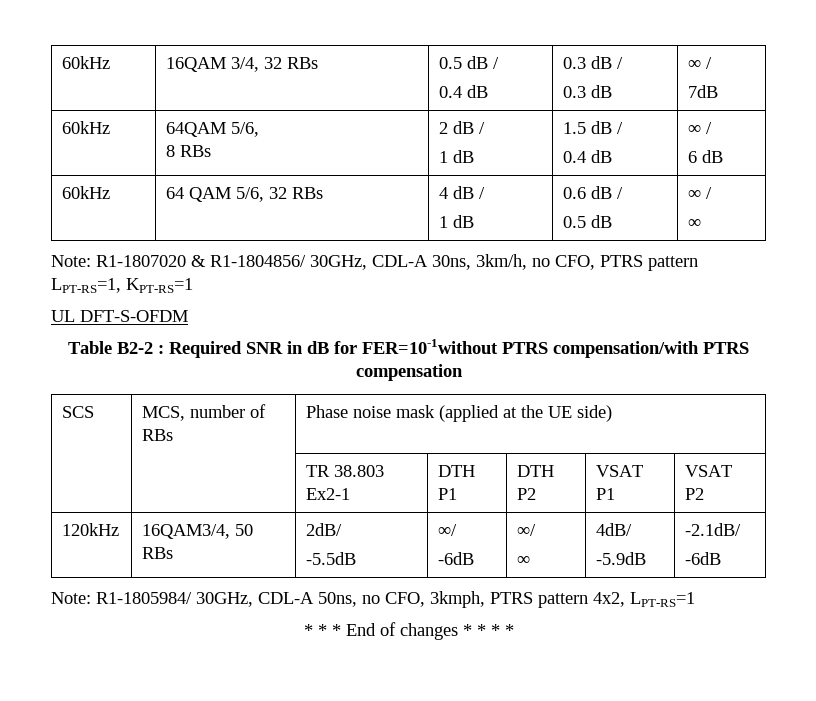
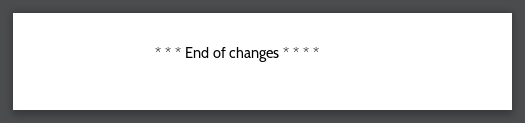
[62,56,111,69] [166,57,319,72] [439,56,500,69] [439,85,489,98] [563,56,624,69] [563,85,613,98] [688,57,713,69] [688,85,719,98] [62,121,111,134] [166,122,260,137] [166,145,212,157] [439,121,486,134] [439,150,475,163] [563,121,624,134] [563,150,613,163] [688,122,713,134] [688,150,724,163] [62,186,111,199] [166,187,324,202] [439,186,486,199] [439,215,475,228] [563,186,624,199] [563,215,613,228] [688,187,713,199] [688,219,702,228] [51,254,698,271] [51,278,193,293] [51,310,188,322] [68,339,749,358] [355,364,463,381] [62,406,95,418] [142,404,267,421] [142,429,174,441] [306,405,613,422] [306,465,385,477] [306,488,351,500] [438,465,476,477] [438,488,458,500] [517,465,555,477] [517,488,537,500] [596,465,644,477] [596,488,616,500] [685,465,733,477] [685,488,705,500] [62,523,120,536] [142,524,254,539] [142,547,174,559] [306,523,343,536] [306,552,357,565] [438,524,458,536] [438,552,475,565] [517,524,537,536] [517,556,531,565] [596,523,633,536] [596,552,647,565] [685,523,742,536] [685,552,722,565] [51,591,695,608] 60kHz | 16QAM 3/4, 32 RBs | 0.5 dB / // 0.4 dB | 0.3 dB / // 0.3 dB | ∞ / // 7dB // 60kHz | 64QAM 5/6, // 8 RBs | 2 dB / // 1 dB | 1.5 dB / // 0.4 dB | ∞ / // 6 dB // 60kHz | 64 QAM 5/6, 32 RBs | 4 dB / // 1 dB | 0.6 dB / // 0.5 dB | ∞ / // ∞ // Note: R1-1807020 & R1-1804856/ 30GHz, CDL-A 30ns, 3km/h, no CFO, PTRS pattern LPT-RS=1, KPT-RS=1 // UL DFT-S-OFDM // Table B2-2 : Required SNR in dB for FER=10-1without PTRS compensation/with PTRS compensation // SCS | MCS, number of RBs | Phase noise mask (applied at the UE side) // | | TR 38.803 Ex2-1 | DTH P1 | DTH P2 | VSAT P1 | VSAT P2 // 120kHz | 16QAM3/4, 50 RBs | 2dB/ // -5.5dB | ∞/ // -6dB | ∞/ // ∞ | 4dB/ // -5.9dB | -2.1dB/ // -6dB // Note: R1-1805984/ 30GHz, CDL-A 50ns, no CFO, 3kmph, PTRS pattern 4x2, LPT-RS=1 // -> (154, 52) none

